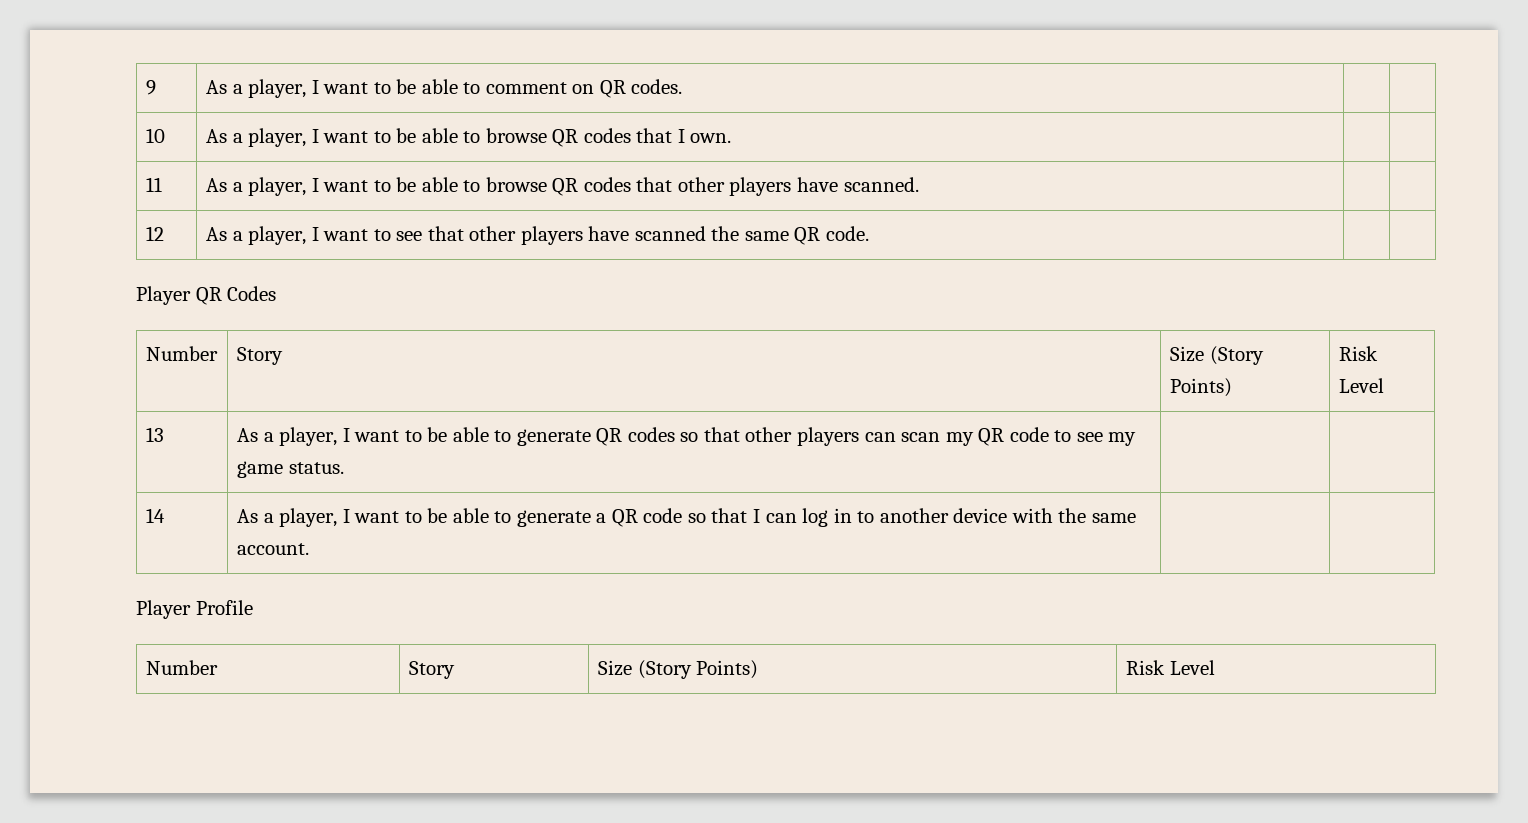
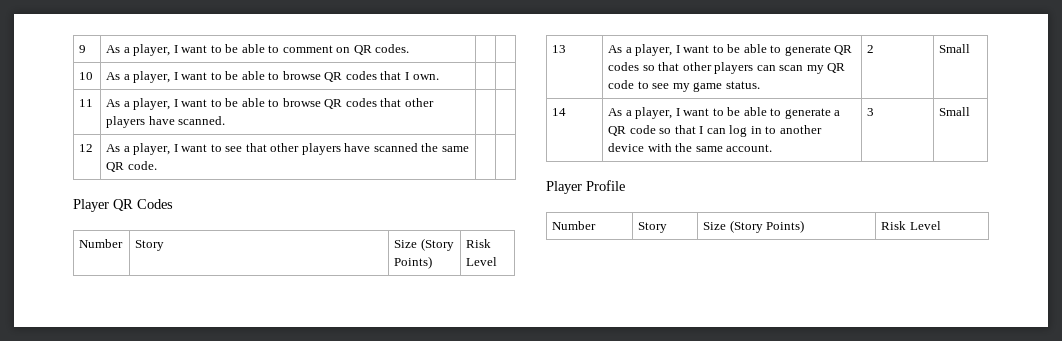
(344, 468) | -> [867,45,875,53] [939,44,971,53] 2 | Small
(309, 549) | -> [867,108,875,116] [939,107,971,116] 3 | Small

